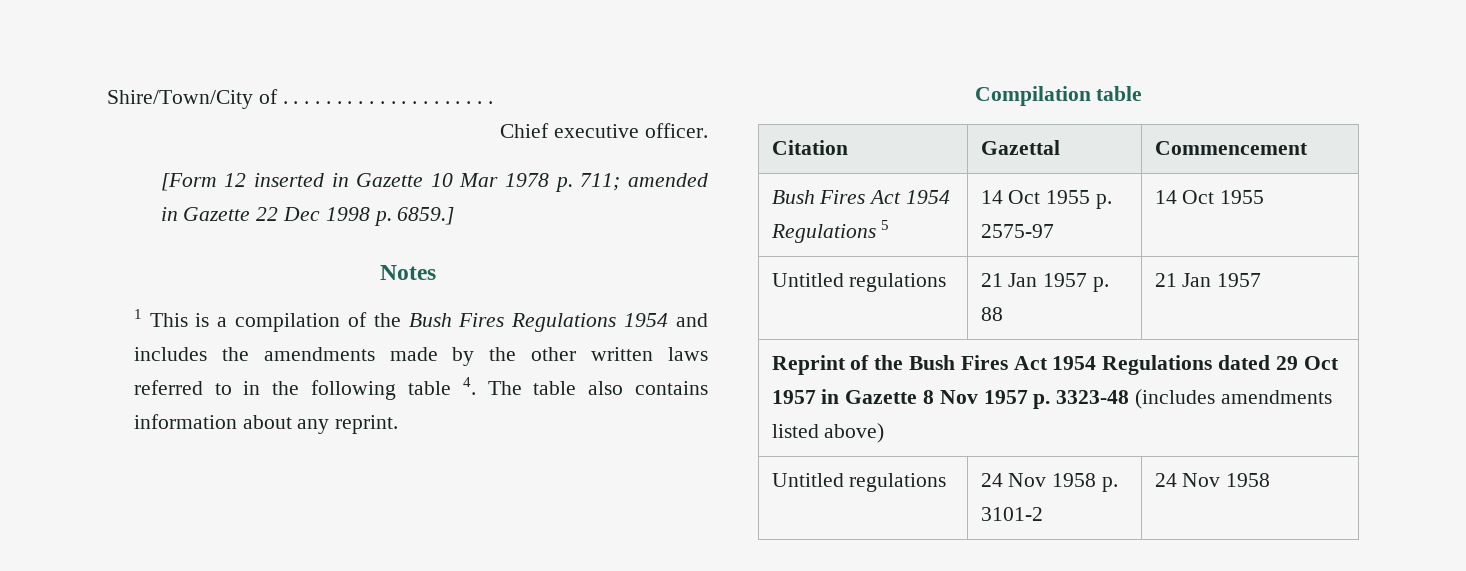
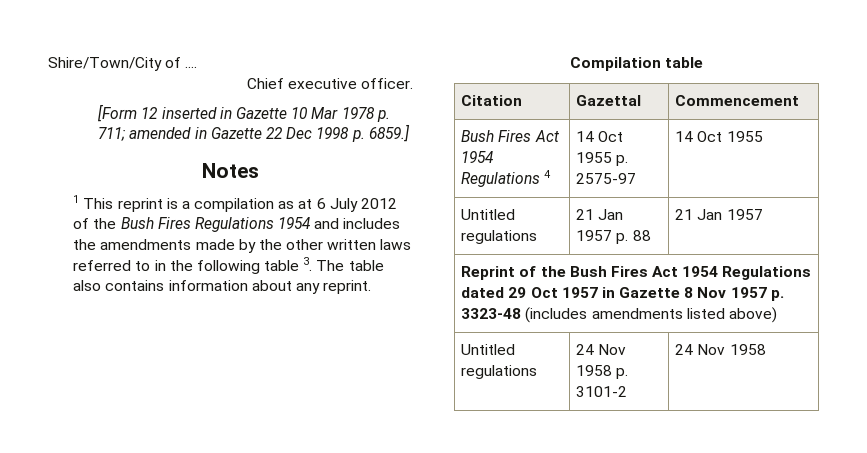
[282,101,493,104] . . . . . . . . . . . . . . . . . . . . -> [185,66,198,68] ....
(188, 320) none -> [117,198,163,212] reprint
(341, 322) none -> [278,198,397,212] as at 6 July 2012
[462,377,476,395] 4. -> [303,257,313,271] 3.
[881,220,890,230] 5 -> [544,170,552,178] 4

